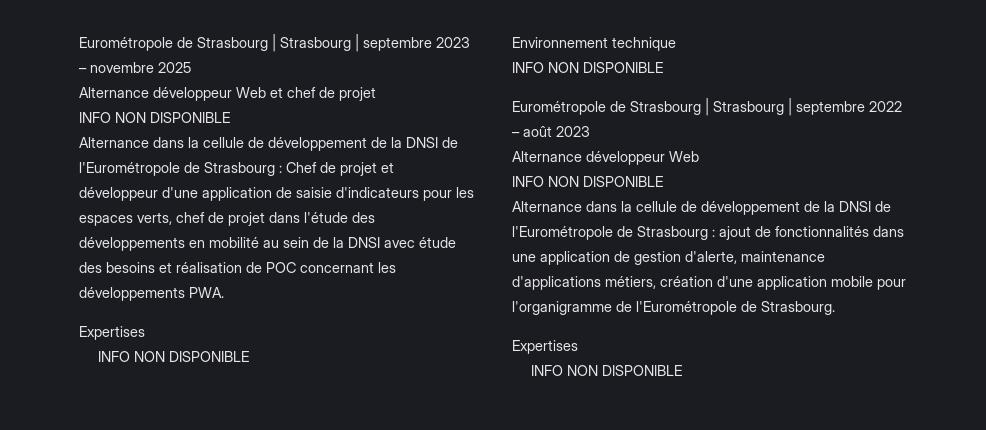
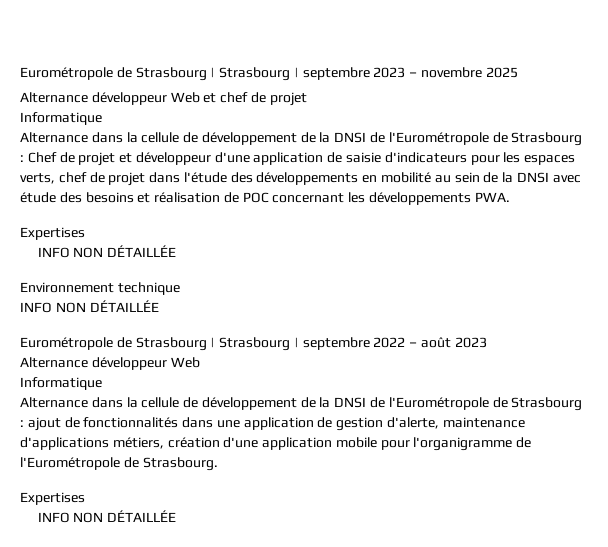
[79,112,230,123] INFO NON DISPONIBLE -> [20,112,102,125] Informatique
[169,351,250,362] DISPONIBLE -> [107,245,177,257] DÉTAILLÉE
[583,62,663,73] DISPONIBLE -> [89,300,159,312] DÉTAILLÉE
[512,176,663,187] INFO NON DISPONIBLE -> [20,377,102,390] Informatique
[602,365,683,376] DISPONIBLE -> [107,510,177,522] DÉTAILLÉE

